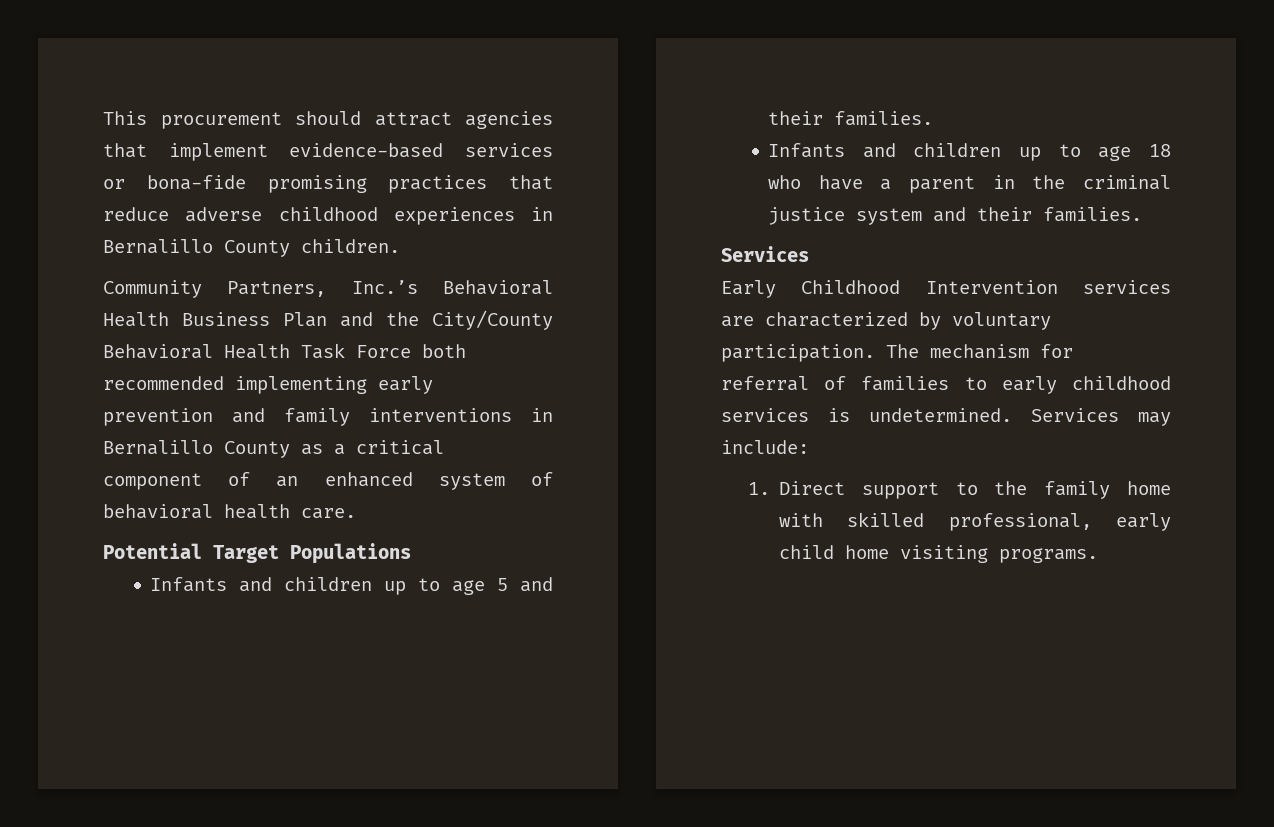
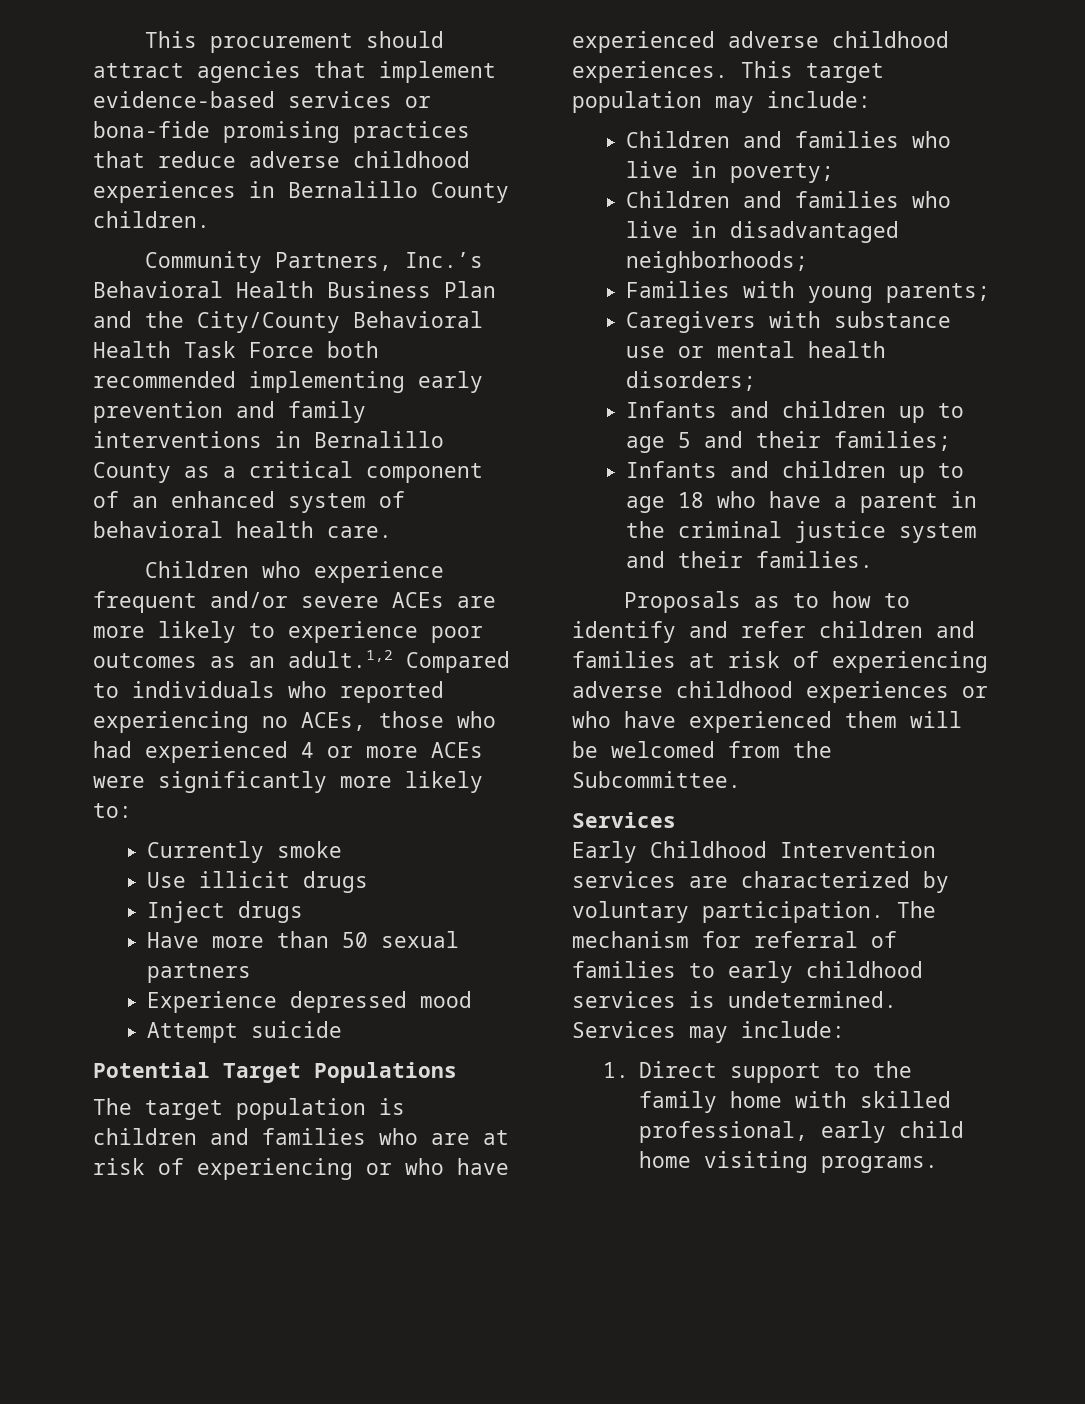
[103,543,411,564] Potential Target Populations -> [144,561,444,583] [93,591,496,613] [93,621,483,643] [93,650,510,673] [93,681,444,703] [93,711,496,733] [93,741,483,763] [93,771,483,793] [93,803,132,818] [146,841,342,863] [146,871,368,893] [146,901,303,923] [146,931,459,948] [146,963,251,983] [146,991,472,1013] [146,1021,342,1043] [93,1062,457,1083] [93,1098,405,1120] [93,1128,509,1145] [93,1158,509,1180] [572,31,949,53] [572,61,884,83] [572,91,871,113] [625,131,951,148] [625,161,834,183] [625,191,951,208] [625,221,899,243] [625,251,808,273] [625,281,990,303] [625,311,951,333] [625,341,886,358] [625,371,756,391] Children who experience frequent and/or severe ACEs are more likely to experience poor outcomes as an adult.1,2 Compared to individuals who reported experiencing no ACEs, those who had experienced 4 or more ACEs were significantly more likely to: // Currently smoke // Use illicit drugs // Inject drugs // Have more than 50 sexual partners // Experience depressed mood // Attempt suicide // Potential Target Populations // The target population is children and families who are at risk of experiencing or who have experienced adverse childhood experiences. This target population may include: // Children and families who live in poverty; // Children and families who live in disadvantaged neighborhoods; // Families with young parents; // Caregivers with substance use or mental health disorders;
[834,111,934,126] families. -> [833,431,951,451] families;
(1143, 214) none -> [623,591,910,613] [572,621,975,643] [572,651,988,673] [572,681,988,703] [572,711,962,733] [572,741,832,758] [572,771,741,788] // Proposals as to how to identify and refer children and families at risk of experiencing adverse childhood experiences or who have experienced them will be welcomed from the Subcommittee.

